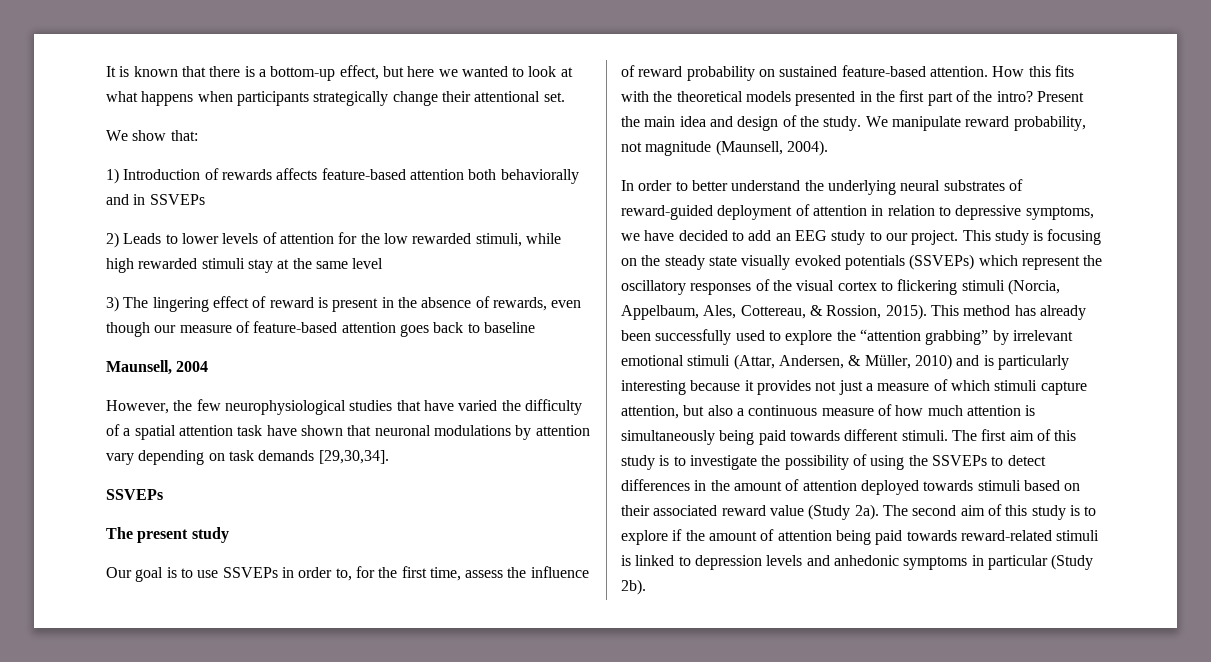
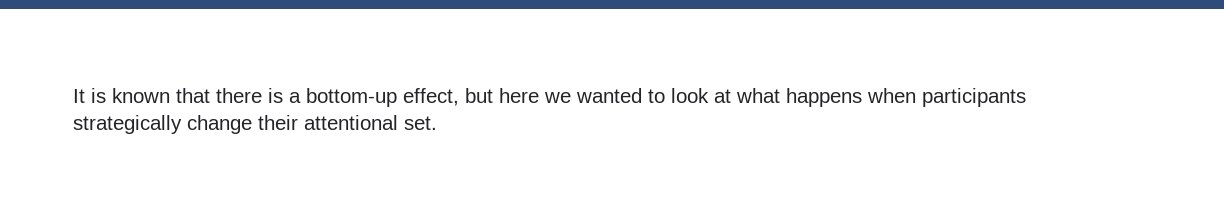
[106,130,198,141] [106,168,579,184] [106,194,205,205] [106,232,561,248] [106,258,384,273] [106,296,582,312] [106,321,535,337] [106,360,209,375] [106,399,582,415] [106,424,590,440] [106,450,389,465] [106,489,163,500] [106,527,229,543] [106,566,589,582] [621,65,1074,81] [621,90,1084,106] [621,115,1086,131] [621,140,828,156] [621,179,1023,195] [621,204,1094,220] [621,229,1102,245] [621,254,1103,270] [621,279,1060,295] [621,304,1086,320] [621,329,1073,345] [621,354,1069,370] [621,379,1087,395] [621,404,1036,419] [621,429,1077,445] [621,454,1046,470] [621,479,1081,495] [621,504,1097,520] [621,529,1100,545] [621,554,1094,570] [621,579,646,595] // We show that: // 1) Introduction of rewards affects feature-based attention both behaviorally and in SSVEPs // 2) Leads to lower levels of attention for the low rewarded stimuli, while high rewarded stimuli stay at the same level // 3) The lingering effect of reward is present in the absence of rewards, even though our measure of feature-based attention goes back to baseline // Maunsell, 2004 // However, the few neurophysiological studies that have varied the difficulty of a spatial attention task have shown that neuronal modulations by attention vary depending on task demands [29,30,34]. // SSVEPs // The present study // Our goal is to use SSVEPs in order to, for the first time, assess the influence of reward probability on sustained feature-based attention. How this fits with the theoretical models presented in the first part of the intro? Present the main idea and design of the study. We manipulate reward probability, not magnitude (Maunsell, 2004). // In order to better understand the underlying neural substrates of reward-guided deployment of attention in relation to depressive symptoms, we have decided to add an EEG study to our project. This study is focusing on the steady state visually evoked potentials (SSVEPs) which represent the oscillatory responses of the visual cortex to flickering stimuli (Norcia, Appelbaum, Ales, Cottereau, & Rossion, 2015). This method has already been successfully used to explore the “attention grabbing” by irrelevant emotional stimuli (Attar, Andersen, & Müller, 2010) and is particularly interesting because it provides not just a measure of which stimuli capture attention, but also a continuous measure of how much attention is simultaneously being paid towards different stimuli. The first aim of this study is to investigate the possibility of using the SSVEPs to detect differences in the amount of attention deployed towards stimuli based on their associated reward value (Study 2a). The second aim of this study is to explore if the amount of attention being paid towards reward-related stimuli is linked to depression levels and anhedonic symptoms in particular (Study 2b). -> (437, 123) none

